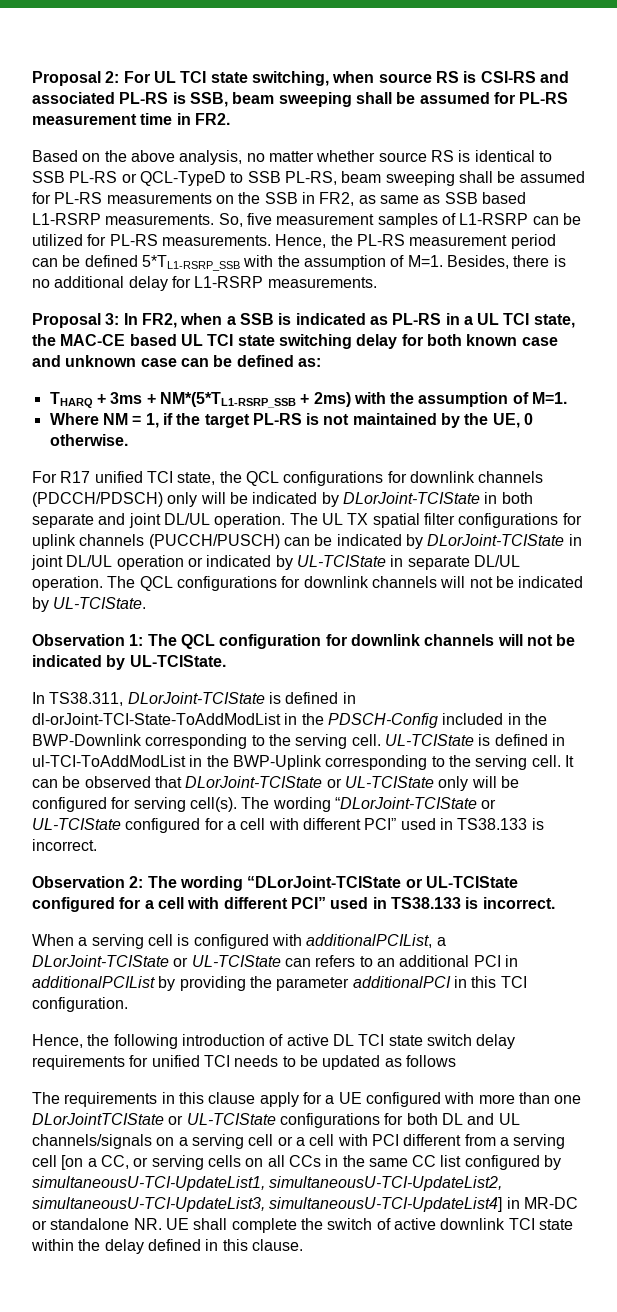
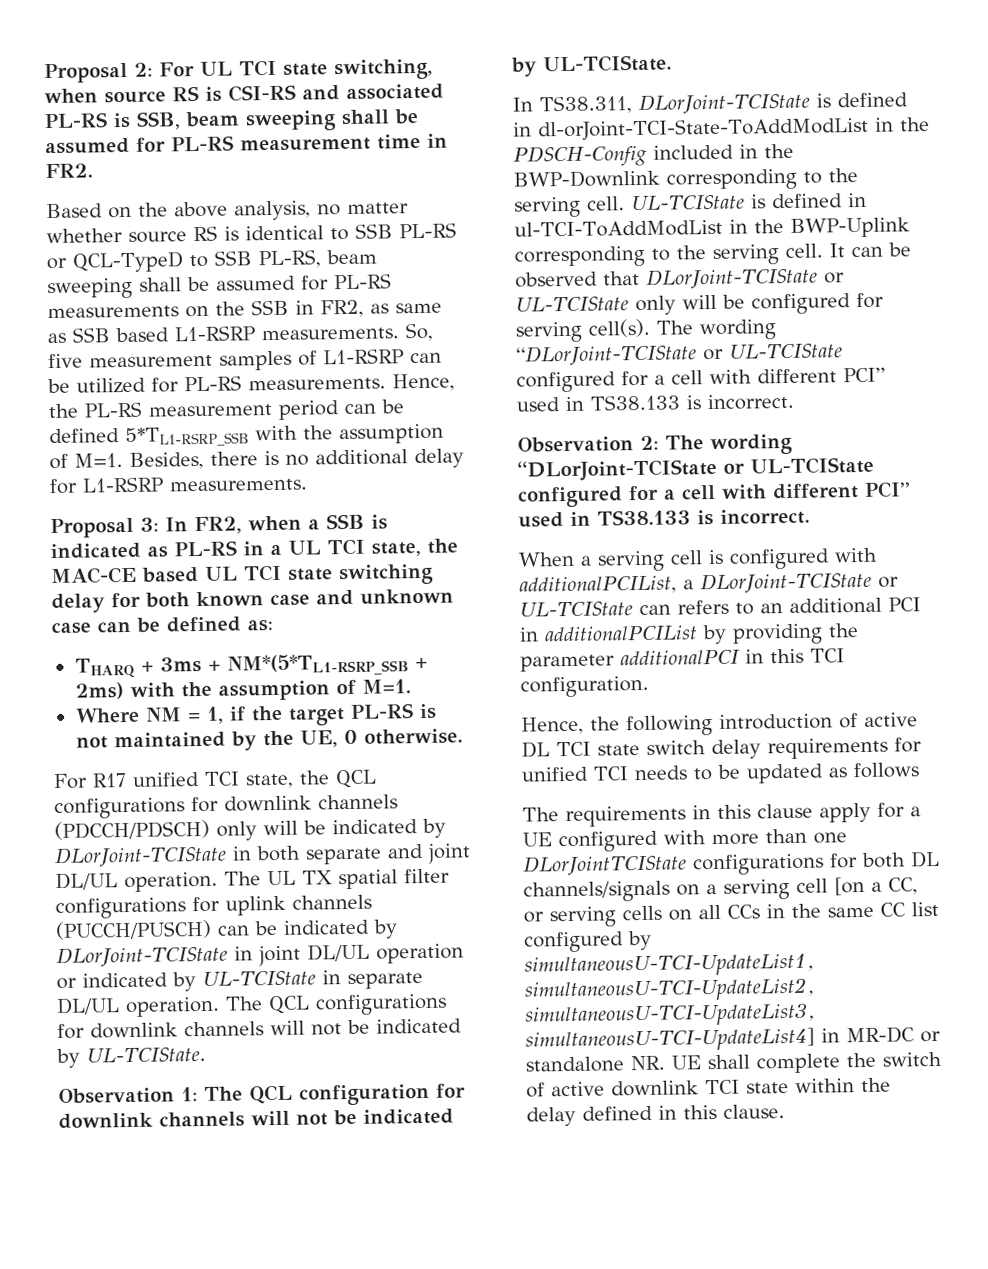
[168,1113,276,1125] or UL-TCIState -> (687, 865) none
[467,1113,520,1125] and UL -> (940, 859) none
[277,1134,566,1149] [32,1155,57,1167] or a cell with PCI different from a serving cell -> (828, 885) none

